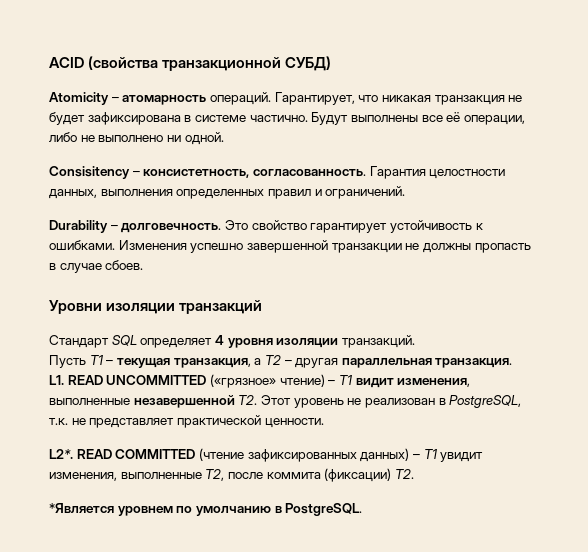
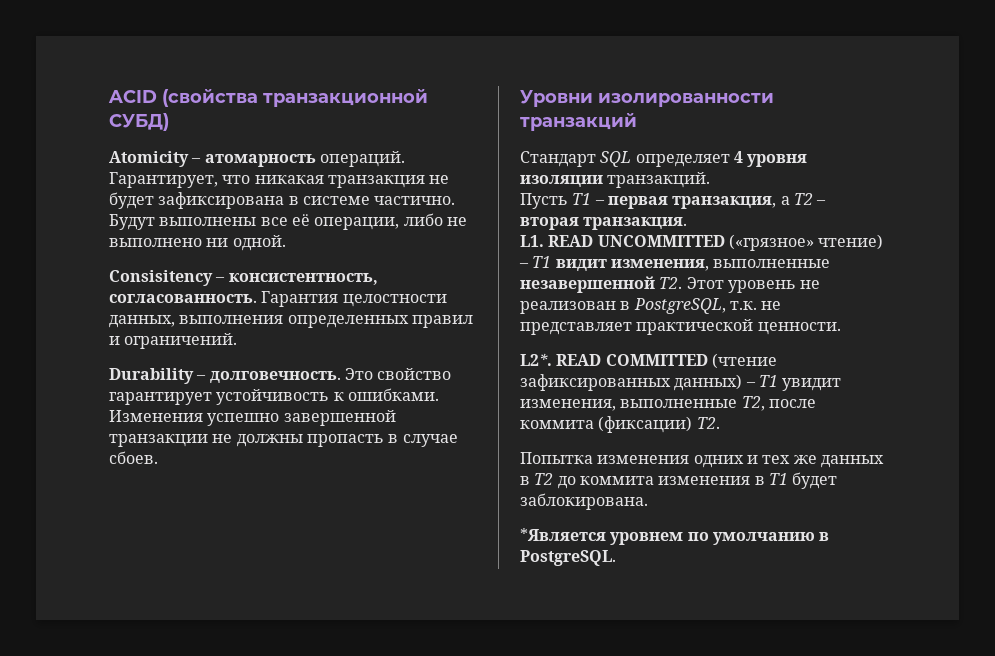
[143,169,250,178] консистетность, -> [228,273,378,285] консистентность,
[106,303,176,314] изоляции -> [598,93,774,107] изолированности
[116,358,170,368] текущая -> [607,196,668,209] первая
[295,358,432,368] другая параллельная -> [520,217,579,230] вторая
(414, 474) none -> [520,452,884,468] [520,472,838,489] [520,493,648,510] // Попытка изменения одних и тех же данных в T2 до коммита изменения в T1 будет заблокирована.

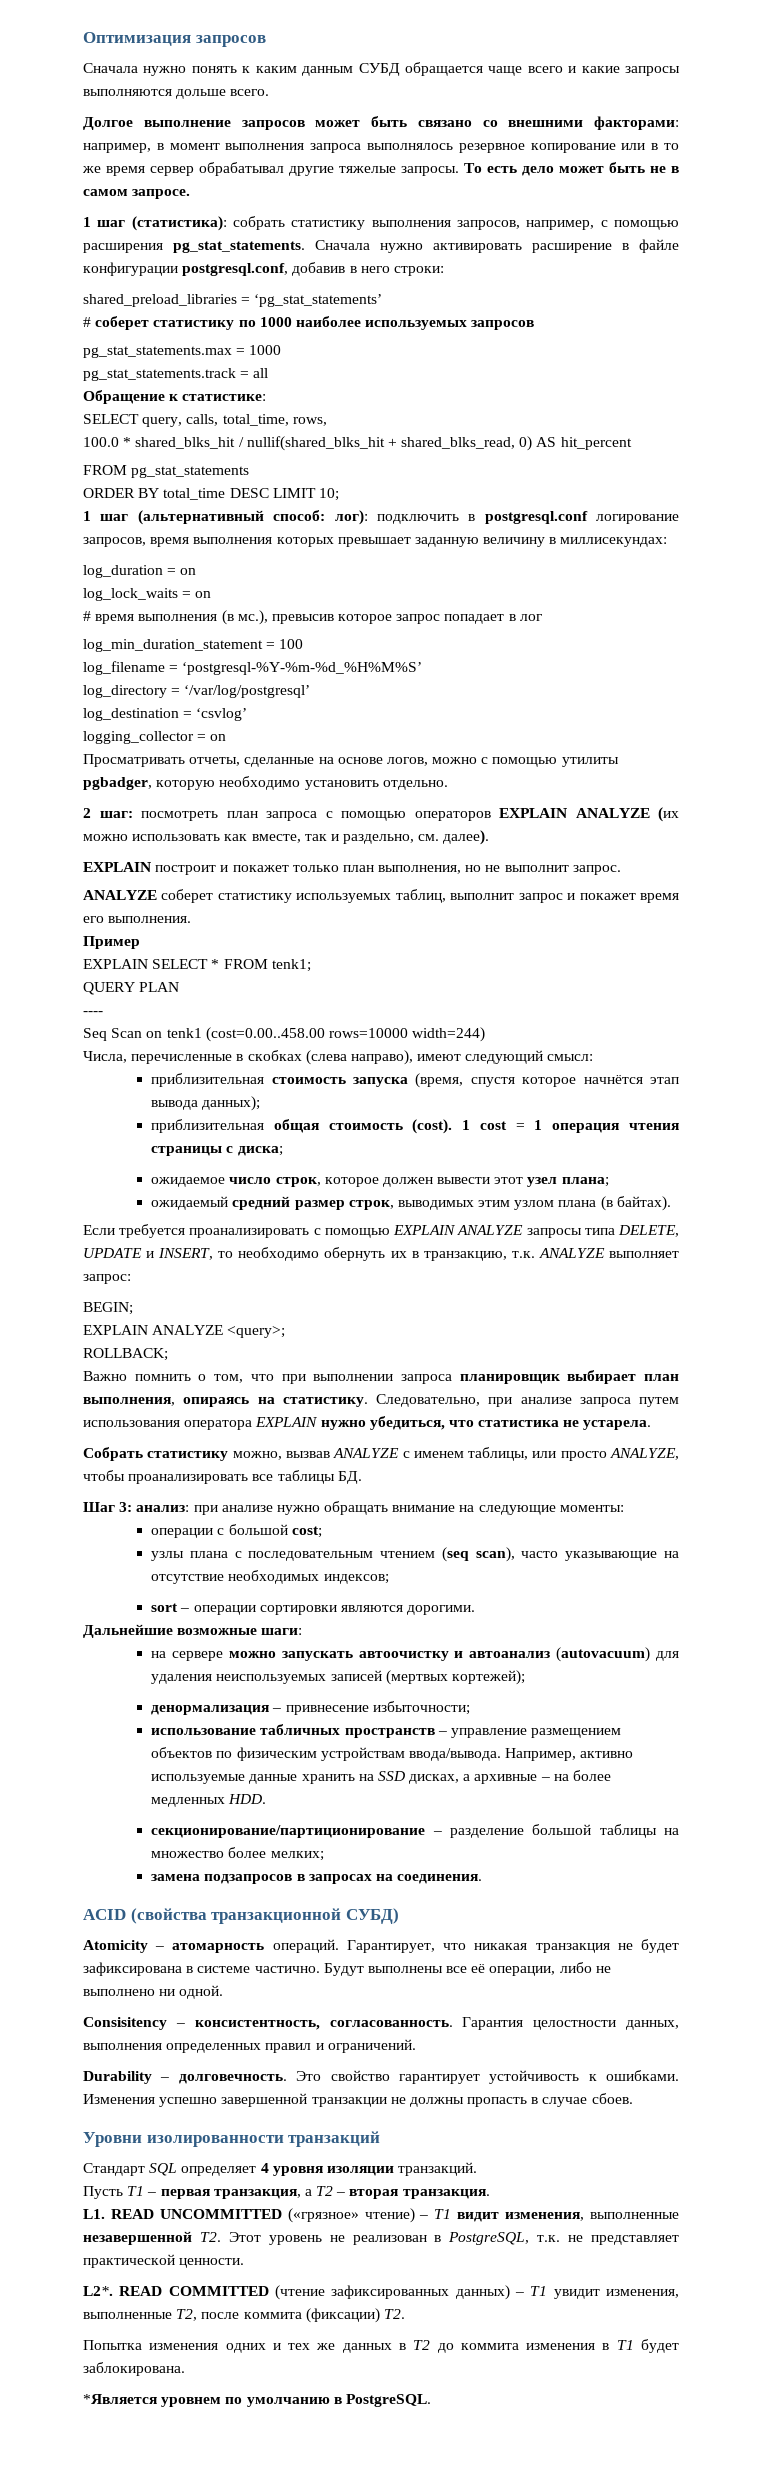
(108, 96) none -> [83,32,266,47] [83,62,680,76] [83,89,270,99] [83,116,679,130] [83,143,679,153] [82,162,679,176] [83,189,191,199] [83,216,679,231] [83,239,679,253] [83,262,444,276] [83,294,383,307] [83,316,535,330] [83,345,282,358] [83,368,269,381] [83,390,267,404] [83,414,327,427] [83,436,632,451] [83,465,250,478] [83,488,339,501] [83,510,679,525] [83,537,668,547] [83,565,197,578] [83,588,212,601] [83,610,542,625] [83,639,304,652] [83,661,423,675] [83,685,311,698] [83,708,248,721] [83,731,227,744] [83,754,619,767] [83,776,448,790] [83,807,679,822] [83,830,490,845] [83,862,621,875] [83,889,680,903] [83,916,192,923] [83,936,140,949] [83,959,311,972] [83,982,180,995] [83,1011,103,1015] [83,1027,486,1042] [83,1050,594,1065] [151,1073,679,1088] [151,1096,261,1111] [151,1119,679,1134] [151,1146,283,1156] [151,1177,609,1187] [151,1196,671,1211] [83,1224,679,1238] [83,1247,680,1261] [83,1274,131,1284] [83,1302,133,1315] [83,1325,286,1338] [83,1348,168,1361] [83,1370,679,1384] [83,1394,679,1407] [83,1416,652,1430] [83,1447,679,1461] [83,1470,362,1484] [83,1501,624,1515] [151,1524,322,1538] [151,1547,679,1562] [151,1570,389,1584] [151,1603,476,1615] [83,1624,303,1638] [151,1647,679,1662] [151,1670,525,1685] [151,1701,470,1715] [151,1724,622,1738] [151,1747,634,1761] [151,1770,611,1784] [151,1794,267,1807] [151,1824,679,1838] [151,1847,324,1861] [151,1874,483,1884] Оптимизация запросов // Сначала нужно понять к каким данным СУБД обращается чаще всего и какие запросы выполняются дольше всего. // Долгое выполнение запросов может быть связано со внешними факторами: например, в момент выполнения запроса выполнялось резервное копирование или в то же время сервер обрабатывал другие тяжелые запросы. То есть дело может быть не в самом запросе. // 1 шаг (статистика): собрать статистику выполнения запросов, например, с помощью расширения pg_stat_statements. Сначала нужно активировать расширение в файле конфигурации postgresql.conf, добавив в него строки: // shared_preload_libraries = ‘pg_stat_statements’ // # соберет статистику по 1000 наиболее используемых запросов // pg_stat_statements.max = 1000 // pg_stat_statements.track = all // Обращение к статистике: // SELECT query, calls, total_time, rows, // 100.0 * shared_blks_hit / nullif(shared_blks_hit + shared_blks_read, 0) AS hit_percent // FROM pg_stat_statements // ORDER BY total_time DESC LIMIT 10; // 1 шаг (альтернативный способ: лог): подключить в postgresql.conf логирование запросов, время выполнения которых превышает заданную величину в миллисекундах: // log_duration = on // log_lock_waits = on // # время выполнения (в мс.), превысив которое запрос попадает в лог // log_min_duration_statement = 100 // log_filename = ‘postgresql-%Y-%m-%d_%H%M%S’ // log_directory = ‘/var/log/postgresql’ // log_destination = ‘csvlog’ // logging_collector = on // Просматривать отчеты, сделанные на основе логов, можно с помощью утилиты pgbadger, которую необходимо установить отдельно. // 2 шаг: посмотреть план запроса с помощью операторов EXPLAIN ANALYZE (их можно использовать как вместе, так и раздельно, см. далее). // EXPLAIN построит и покажет только план выполнения, но не выполнит запрос. // ANALYZE соберет статистику используемых таблиц, выполнит запрос и покажет время его выполнения. // Пример // EXPLAIN SELECT * FROM tenk1; // QUERY PLAN // ---- // Seq Scan on tenk1 (cost=0.00..458.00 rows=10000 width=244) // Числа, перечисленные в скобках (слева направо), имеют следующий смысл: // приблизительная стоимость запуска (время, спустя которое начнётся этап вывода данных); // приблизительная общая стоимость (cost). 1 cost = 1 операция чтения страницы с диска; // ожидаемое число строк, которое должен вывести этот узел плана; // ожидаемый средний размер строк, выводимых этим узлом плана (в байтах). // Если требуется проанализировать с помощью EXPLAIN ANALYZE запросы типа DELETE, UPDATE и INSERT, то необходимо обернуть их в транзакцию, т.к. ANALYZE выполняет запрос: // BEGIN; // EXPLAIN ANALYZE <query>; // ROLLBACK; // Важно помнить о том, что при выполнении запроса планировщик выбирает план выполнения, опираясь на статистику. Следовательно, при анализе запроса путем использования оператора EXPLAIN нужно убедиться, что статистика не устарела. // Собрать статистику можно, вызвав ANALYZE с именем таблицы, или просто ANALYZE, чтобы проанализировать все таблицы БД. // Шаг 3: анализ: при анализе нужно обращать внимание на следующие моменты: // операции с большой cost; // узлы плана с последовательным чтением (seq scan), часто указывающие на отсутствие необходимых индексов; // sort – операции сортировки являются дорогими. // Дальнейшие возможные шаги: // на сервере можно запускать автоочистку и автоанализ (autovacuum) для удаления неиспользуемых записей (мертвых кортежей); // денормализация – привнесение избыточности; // использование табличных пространств – управление размещением объектов по физическим устройствам ввода/вывода. Например, активно используемые данные хранить на SSD дисках, а архивные – на более медленных HDD. // секционирование/партиционирование – разделение большой таблицы на множество более мелких; // замена подзапросов в запросах на соединения. //

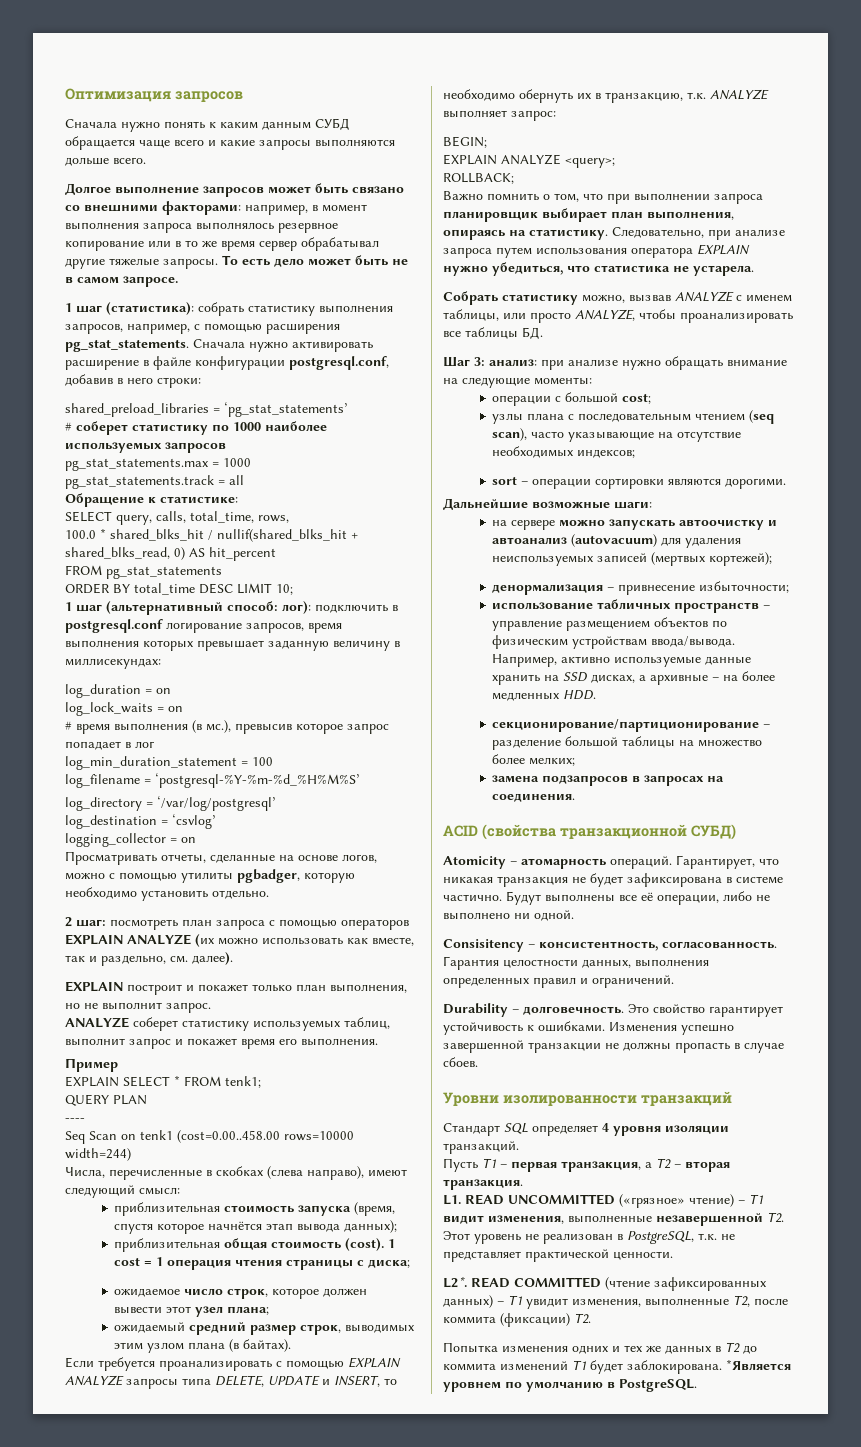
[526,2343,610,2350] изменения в -> [500,1361,568,1371] изменений
(185, 2369) // -> (722, 1367) none

